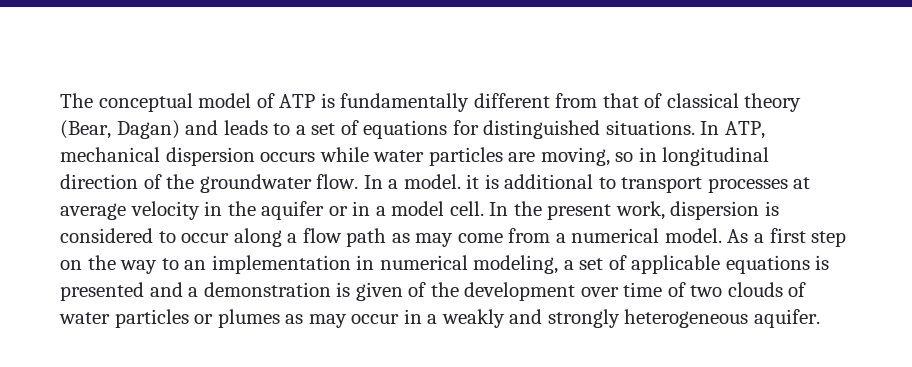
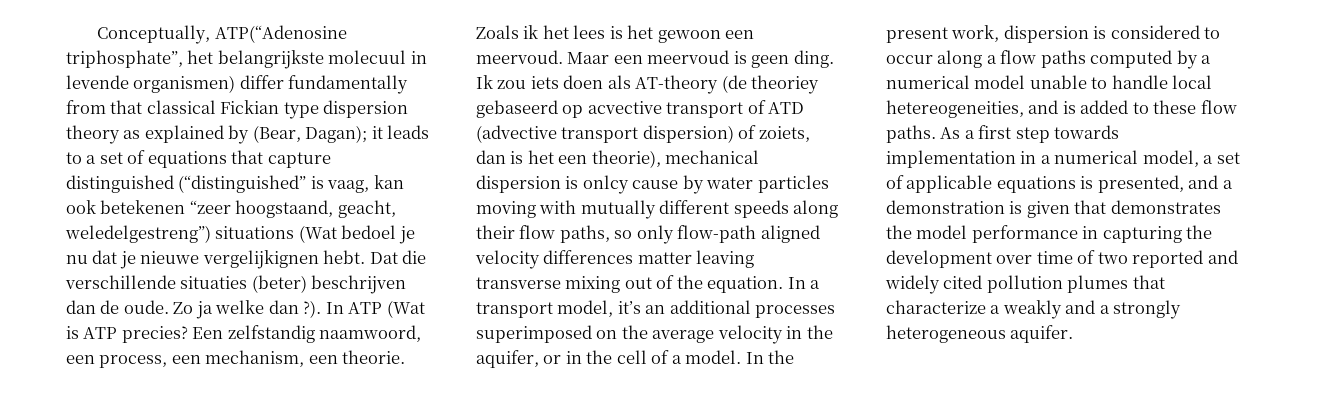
[60,93,802,112] [60,120,219,139] The conceptual model of ATP is fundamentally different from that of classical theory (Bear, Dagan) and -> [97,25,347,44] [66,50,427,69] [66,75,409,94] [66,100,409,119] [66,125,383,144] Conceptually, ATP(“Adenosine triphosphate”, het belangrijkste molecuul in levende organismen) differ fundamentally from that classical Fickian type dispersion theory as explained by (Bear, Dagan); it
[452,120,765,139] [60,147,770,166] [60,174,811,193] for distinguished situations. In ATP, mechanical dispersion occurs while water particles are moving, so in longitudinal direction of the groundwater flow. In a model. it is additional to transport processes at -> [231,150,331,168] [66,175,404,193] [66,200,396,218] [65,225,415,244] [66,250,427,269] [65,275,407,294] [66,300,425,319] [66,325,422,343] [66,350,406,368] [476,25,755,43] [476,50,834,68] [476,75,820,94] [476,100,805,118] [476,125,810,143] [476,150,760,168] [476,175,829,194] [476,200,839,219] [476,225,820,244] [475,250,755,269] [476,275,821,293] [476,300,836,318] [476,325,648,343] that capture distinguished (“distinguished” is vaag, kan ook betekenen “zeer hoogstaand, geacht, weledelgestreng”) situations (Wat bedoel je nu dat je nieuwe vergelijkignen hebt. Dat die verschillende situaties (beter) beschrijven dan de oude. Zo ja welke dan ?). In ATP (Wat is ATP precies? Een zelfstandig naamwoord, een process, een mechanism, een theorie. Zoals ik het lees is het gewoon een meervoud. Maar een meervoud is geen ding. Ik zou iets doen als AT-theory (de theoriey gebaseerd op acvective transport of ATD (advective transport dispersion) of zoiets, dan is het een theorie), mechanical dispersion is onlcy cause by water particles moving with mutually different speeds along their flow paths, so only flow-path aligned velocity differences matter leaving transverse mixing out of the equation. In a transport model, it’s an additional processes superimposed on the
[261,201,325,220] aquifer -> [476,350,539,368] aquifer,
[375,201,484,216] a model cell. -> [586,350,742,364] the cell of a model.
[346,228,847,247] [60,255,559,274] path as may come from a numerical model. As a first step on the way to an implementation in numerical modeling, -> [1040,50,1212,69] [886,75,1213,89] [886,100,1237,118] [886,125,1120,143] [886,150,1199,168] paths computed by a numerical model unable to handle local hetereogeneities, and is added to these flow paths. As a first step towards implementation in a numerical model,
[60,282,144,301] presented -> [1097,175,1184,193] presented,
[408,282,427,297] of -> [1074,200,1221,214] [886,225,1182,243] that demonstrates the model performance in capturing
[727,282,807,297] [59,309,422,328] clouds of water particles or plumes as may occur in -> [1132,250,1238,268] [885,275,1165,294] [886,300,986,314] reported and widely cited pollution plumes that characterize
(543, 316) none -> [1099,305,1110,314] a

